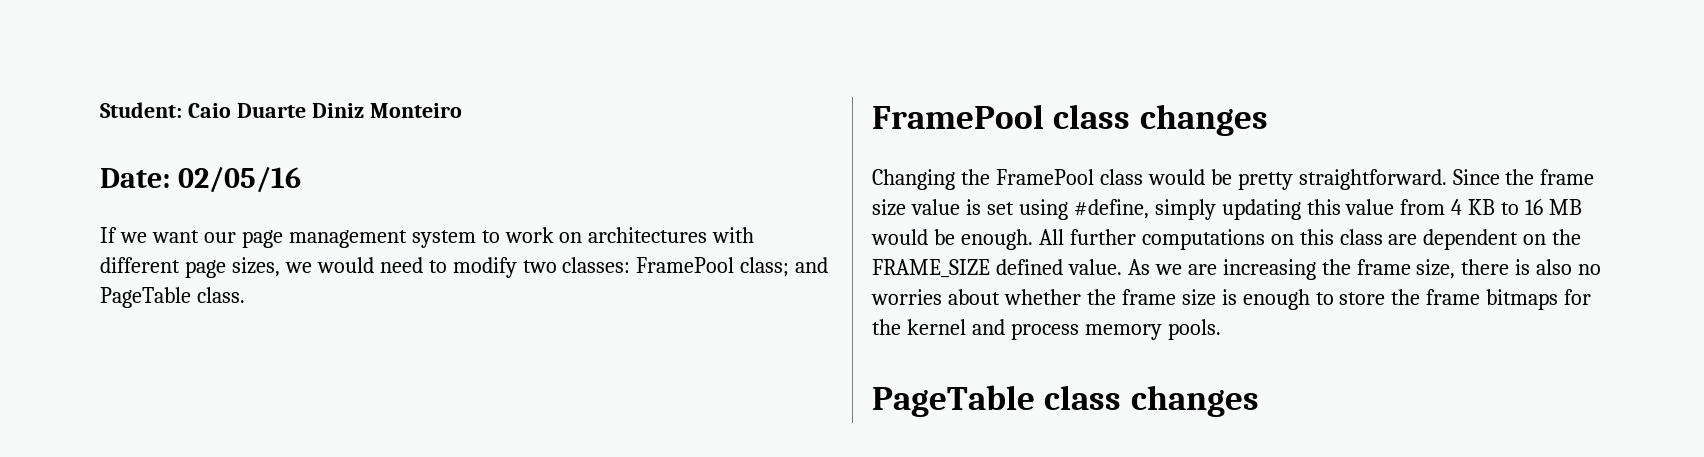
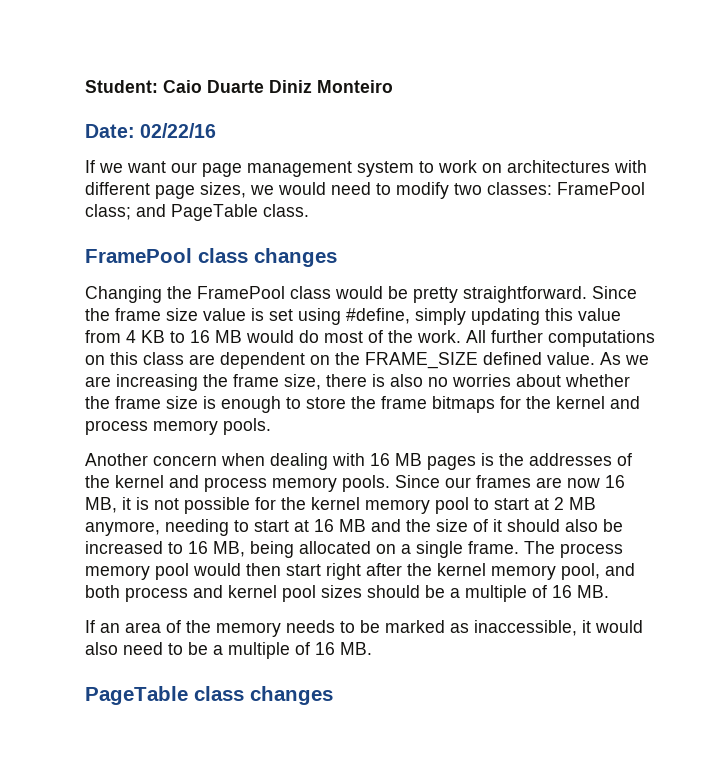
[177,167,301,193] 02/05/16 -> [140,123,217,138] 02/22/16
[933,229,1033,250] be enough. -> [299,330,461,343] do most of the work.
(1221, 329) none -> [85,453,632,470] [85,475,625,492] [85,497,596,514] [85,519,623,536] [85,541,623,558] [85,563,635,580] [85,585,609,602] [85,620,643,637] [85,642,372,659] // Another concern when dealing with 16 MB pages is the addresses of the kernel and process memory pools. Since our frames are now 16 MB, it is not possible for the kernel memory pool to start at 2 MB anymore, needing to start at 16 MB and the size of it should also be increased to 16 MB, being allocated on a single frame. The process memory pool would then start right after the kernel memory pool, and both process and kernel pool sizes should be a multiple of 16 MB. // If an area of the memory needs to be marked as inaccessible, it would also need to be a multiple of 16 MB.

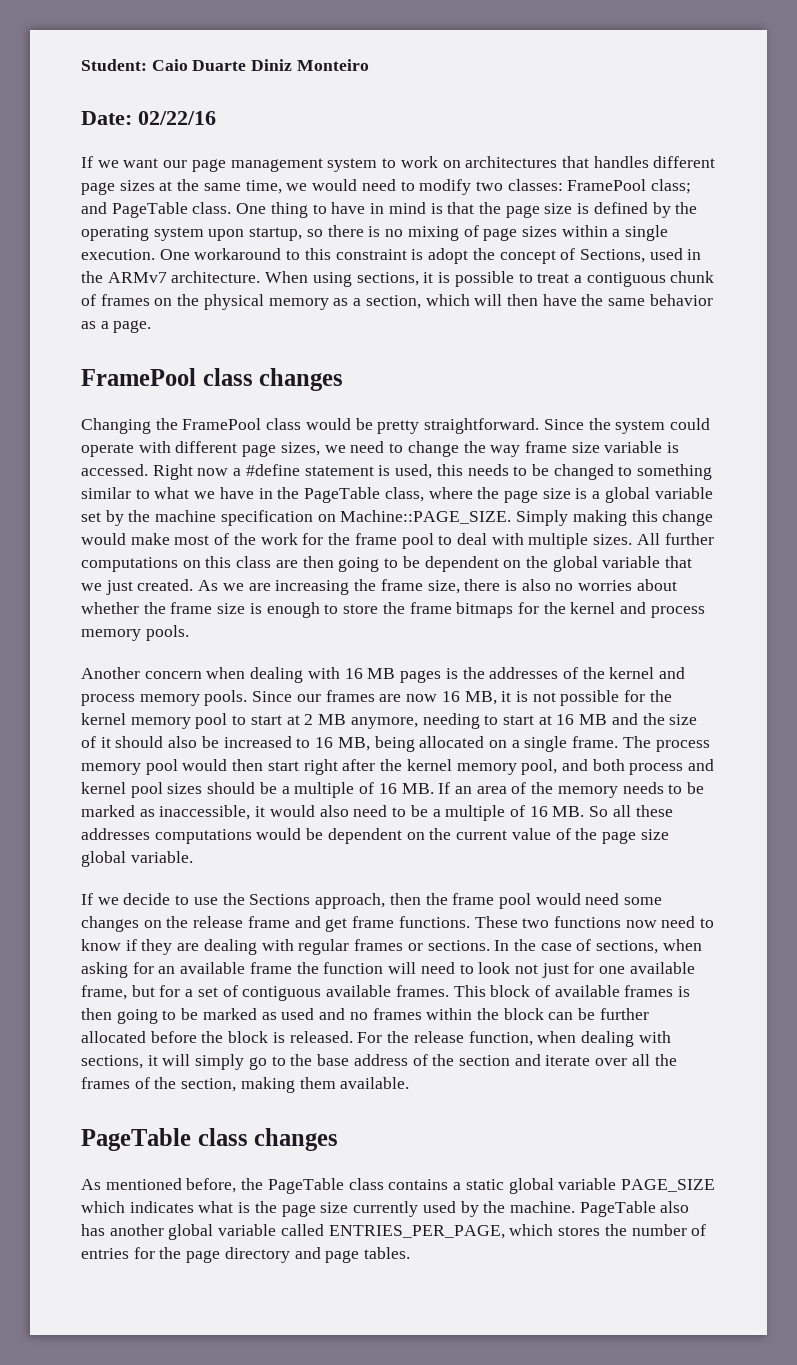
[614,160,647,173] [85,182,246,199] with different page sizes, -> [561,156,716,168] [81,179,282,195] that handles different page sizes at the same time,
(309, 210) none -> [236,202,698,218] [81,225,669,241] [81,248,702,264] [81,271,715,287] [81,294,713,310] [81,320,152,333] One thing to have in mind is that the page size is defined by the operating system upon startup, so there is no mixing of page sizes within a single execution. One workaround to this constraint is adopt the concept of Sections, used in the ARMv7 architecture. When using sections, it is possible to treat a contiguous chunk of frames on the physical memory as a section, which will then have the same behavior as a page.
[115,308,621,325] [85,330,461,343] frame size value is set using #define, simply updating this value from 4 KB to 16 MB would do most of the work. -> [615,418,710,434] [81,441,680,457] [81,464,713,480] [81,487,713,503] [81,510,714,526] [81,533,633,549] system could operate with different page sizes, we need to change the way frame size variable is accessed. Right now a #define statement is used, this needs to be changed to something similar to what we have in the PageTable class, where the page size is a global variable set by the machine specification on Machine::PAGE_SIZE. Simply making this change would make most of the work for the frame pool to deal with multiple sizes.
[220,352,595,369] dependent on the FRAME_SIZE defined value. -> [302,556,693,572] [81,579,194,595] then going to be dependent on the global variable that we just created.
(609, 591) // -> (434, 788) none
[85,686,333,705] // PageTable class changes -> [589,805,673,817] [81,828,669,844] [81,851,193,867] [81,893,663,909] [81,916,715,932] [81,939,702,955] [81,962,695,978] [81,985,691,1001] [81,1008,649,1024] [81,1031,671,1047] [81,1054,677,1070] [81,1077,410,1093] [81,1128,339,1151] [81,1178,715,1194] [81,1201,690,1217] [81,1224,707,1240] [81,1247,411,1263] So all these addresses computations would be dependent on the current value of the page size global variable. // If we decide to use the Sections approach, then the frame pool would need some changes on the release frame and get frame functions. These two functions now need to know if they are dealing with regular frames or sections. In the case of sections, when asking for an available frame the function will need to look not just for one available frame, but for a set of contiguous available frames. This block of available frames is then going to be marked as used and no frames within the block can be further allocated before the block is released. For the release function, when dealing with sections, it will simply go to the base address of the section and iterate over all the frames of the section, making them available. // PageTable class changes // As mentioned before, the PageTable class contains a static global variable PAGE_SIZE which indicates what is the page size currently used by the machine. PageTable also has another global variable called ENTRIES_PER_PAGE, which stores the number of entries for the page directory and page tables.

